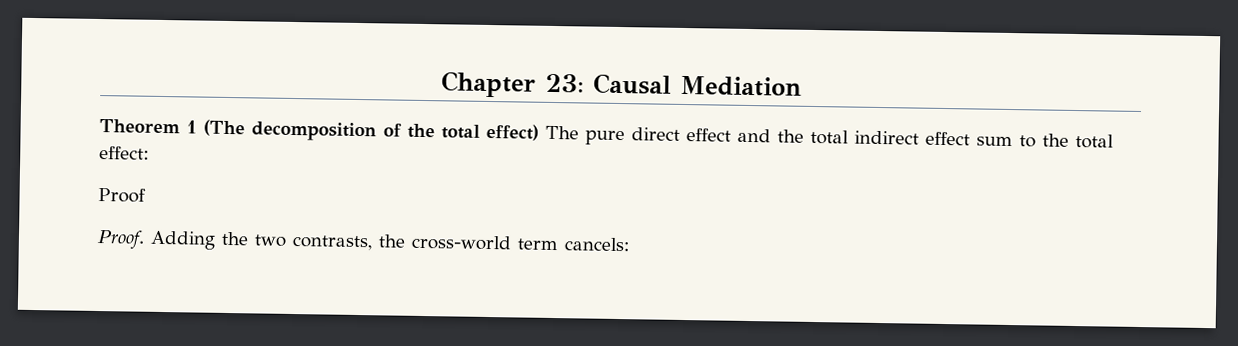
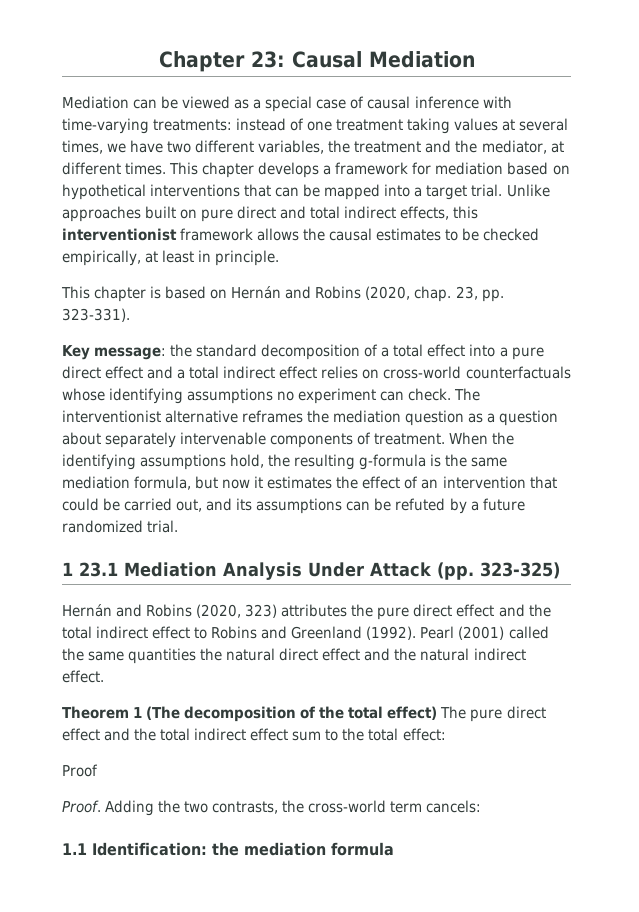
(802, 86) none -> [62,96,512,112] [62,118,569,134] [62,140,564,154] [62,162,570,178] [62,184,550,200] [62,206,479,222] [62,228,540,241] [62,250,280,266] [61,286,504,302] [62,308,130,322] [62,344,544,360] [62,366,571,379] [62,388,481,404] [62,410,559,426] [62,432,515,448] [62,454,508,470] [62,476,557,490] [62,498,525,514] [62,520,179,533] [62,562,560,580] [62,604,551,620] [62,626,549,640] [62,648,526,664] [62,670,104,683] // Mediation can be viewed as a special case of causal inference with time-varying treatments: instead of one treatment taking values at several times, we have two different variables, the treatment and the mediator, at different times. This chapter develops a framework for mediation based on hypothetical interventions that can be mapped into a target trial. Unlike approaches built on pure direct and total indirect effects, this interventionist framework allows the causal estimates to be checked empirically, at least in principle. // This chapter is based on Hernán and Robins (2020, chap. 23, pp. 323-331). // Key message: the standard decomposition of a total effect into a pure direct effect and a total indirect effect relies on cross-world counterfactuals whose identifying assumptions no experiment can check. The interventionist alternative reframes the mediation question as a question about separately intervenable components of treatment. When the identifying assumptions hold, the resulting g-formula is the same mediation formula, but now it estimates the effect of an intervention that could be carried out, and its assumptions can be refuted by a future randomized trial. // 1 23.1 Mediation Analysis Under Attack (pp. 323-325) // Hernán and Robins (2020, 323) attributes the pure direct effect and the total indirect effect to Robins and Greenland (1992). Pearl (2001) called the same quantities the natural direct effect and the natural indirect effect.
(631, 244) none -> [62,842,394,856] // 1.1 Identification: the mediation formula

